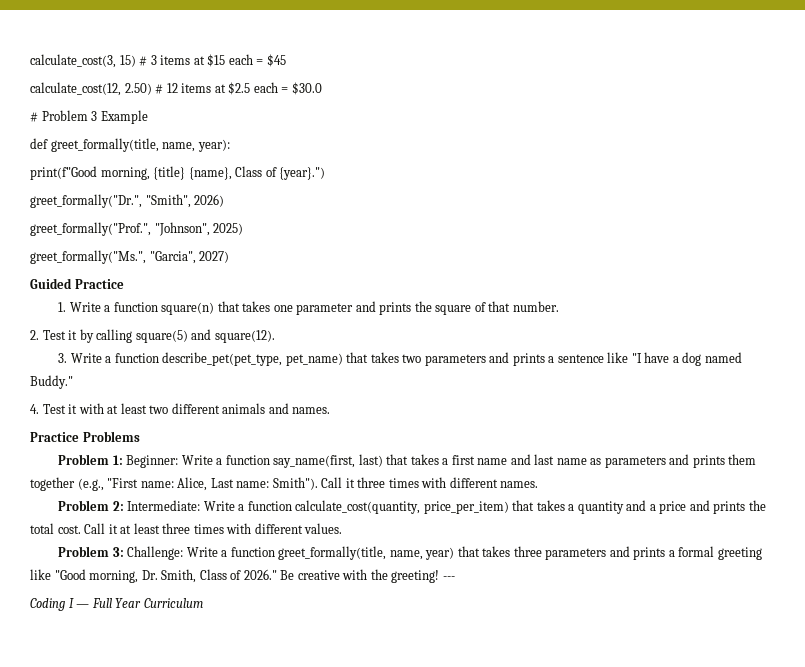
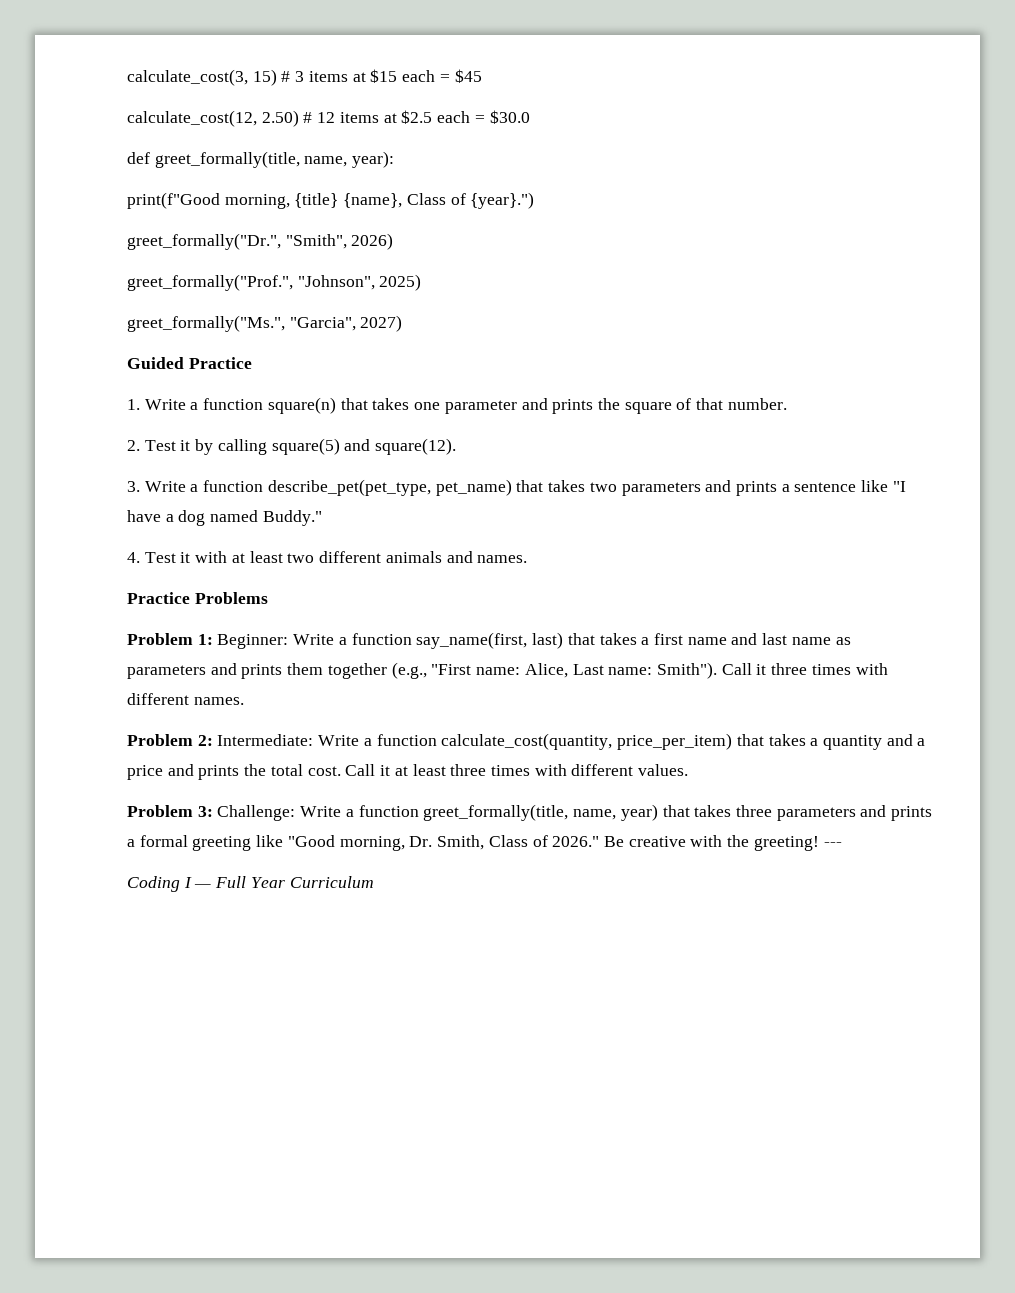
[30,110,148,124] // # Problem 3 Example -> (530, 117) none

